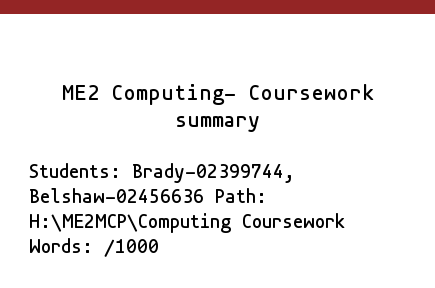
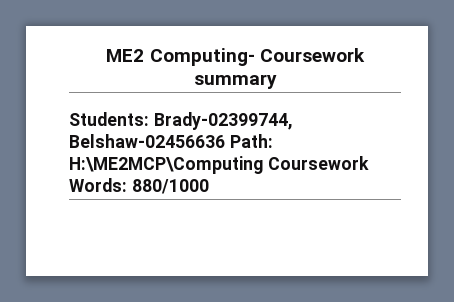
[104,239,159,257] /1000 -> [131,179,209,194] 880/1000

